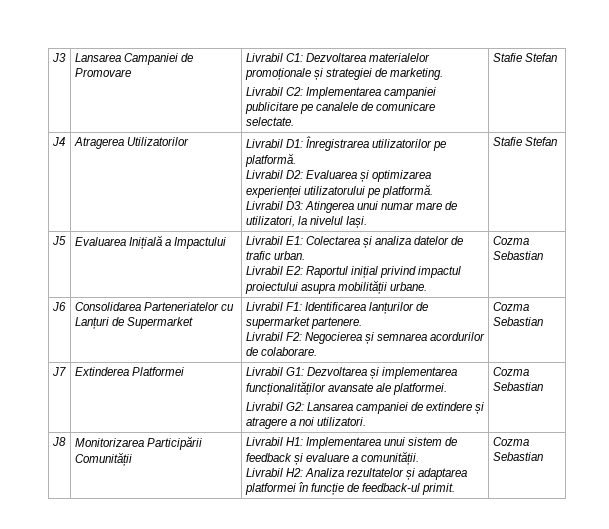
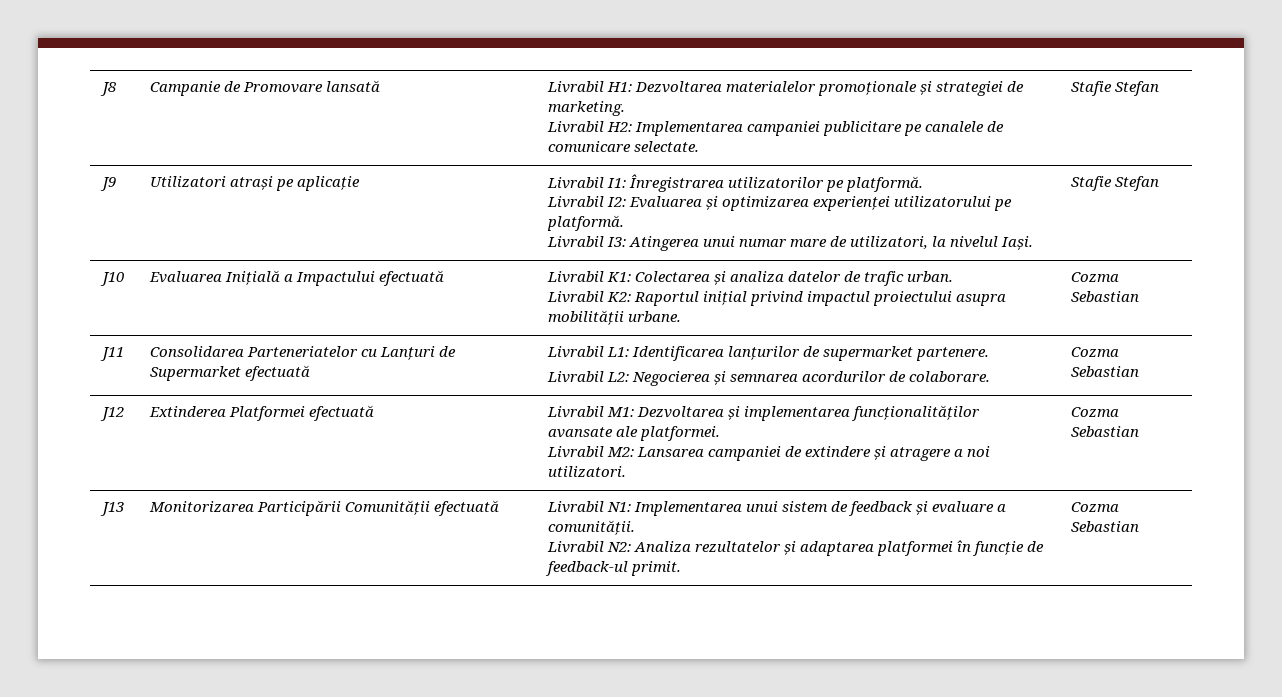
[51,53,66,62] [74,53,178,65] J3 | Lansarea Campaniei -> [99,82,116,96] [149,81,221,96] J8 | Campanie
[245,53,303,62] | Livrabil C1: -> [325,80,380,92] [546,81,632,93] lansată | Livrabil H1:
[285,87,303,96] C2: -> [606,122,632,132] H2:
[51,137,65,146] [73,137,189,149] [245,139,303,148] J4 | Atragerea Utilizatorilor | Livrabil D1: -> [99,177,116,191] [149,176,360,191] [546,177,626,189] J9 | Utilizatori atrași pe aplicație | Livrabil I1:
[285,170,303,179] D2: -> [606,197,626,207] I2:
[285,201,303,210] D3: -> [606,237,626,247] I3:
[51,236,66,245] J5 -> [99,272,124,286] J10
[245,236,303,245] | Livrabil E1: -> [379,270,445,286] [546,271,631,283] efectuată | Livrabil K1:
[285,266,303,275] E2: -> [606,292,631,302] K2:
[51,302,66,311] J6 -> [99,347,124,361] J11
[245,302,302,311] | Livrabil F1: -> [244,365,310,381] [546,346,629,358] efectuată | Livrabil L1:
[285,332,302,341] F2: -> [606,372,629,382] L2:
[51,367,66,376] J7 -> [99,407,124,421] J12
[245,367,304,376] | Livrabil G1: -> [308,405,374,421] [546,406,634,418] efectuată | Livrabil M1:
[285,402,304,411] G2: -> [606,447,634,457] M2:
[51,437,66,446] J8 -> [99,502,124,516] J13
[245,437,303,446] | Livrabil H1: -> [433,500,499,516] [546,501,631,513] efectuată | Livrabil N1:
[285,468,303,477] H2: -> [606,542,631,552] N2:

